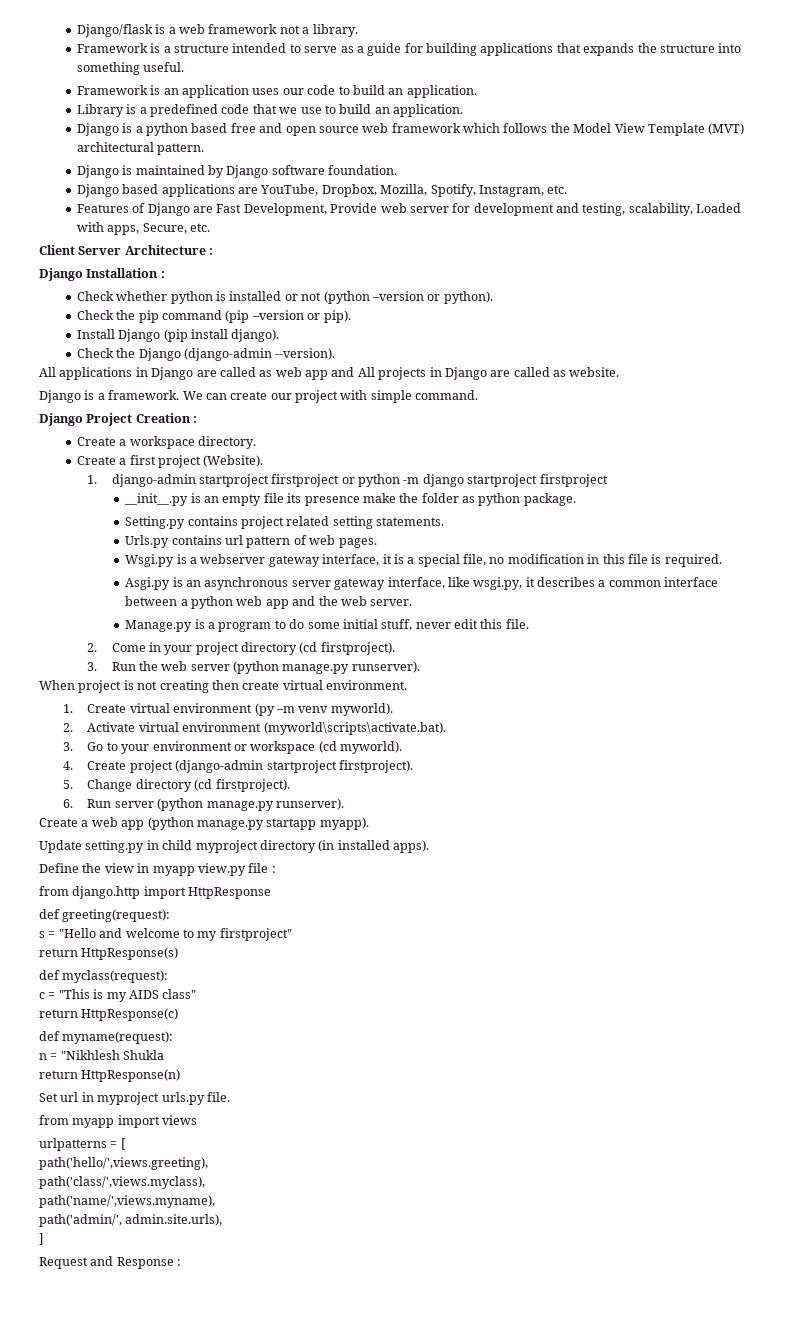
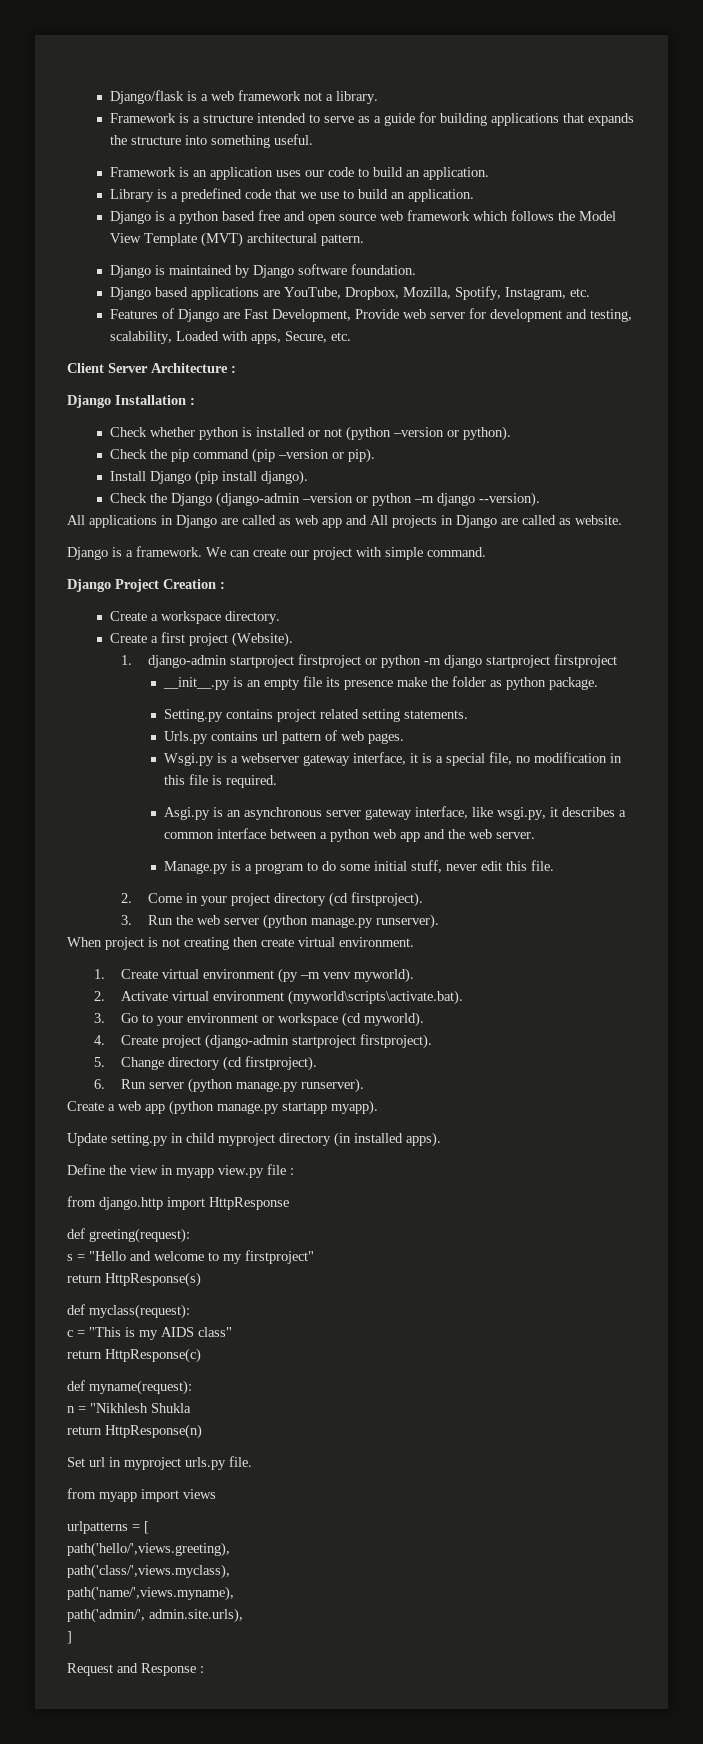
(273, 354) none -> [301,493,475,506] –version or python –m django

